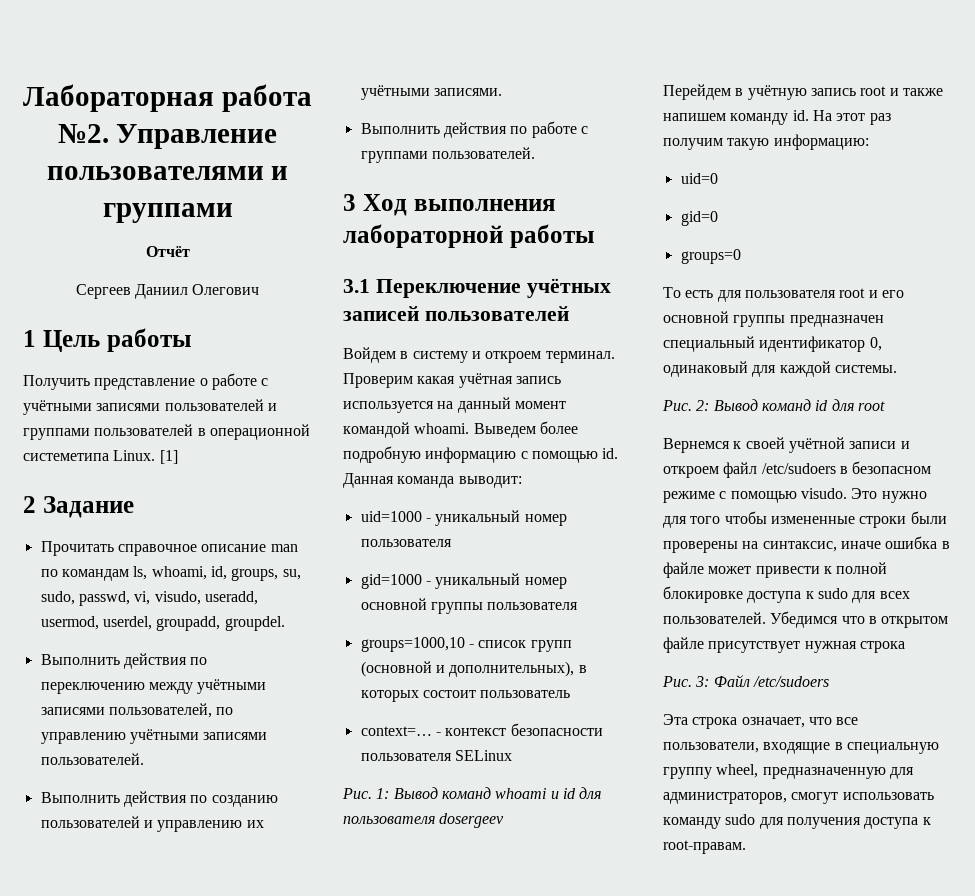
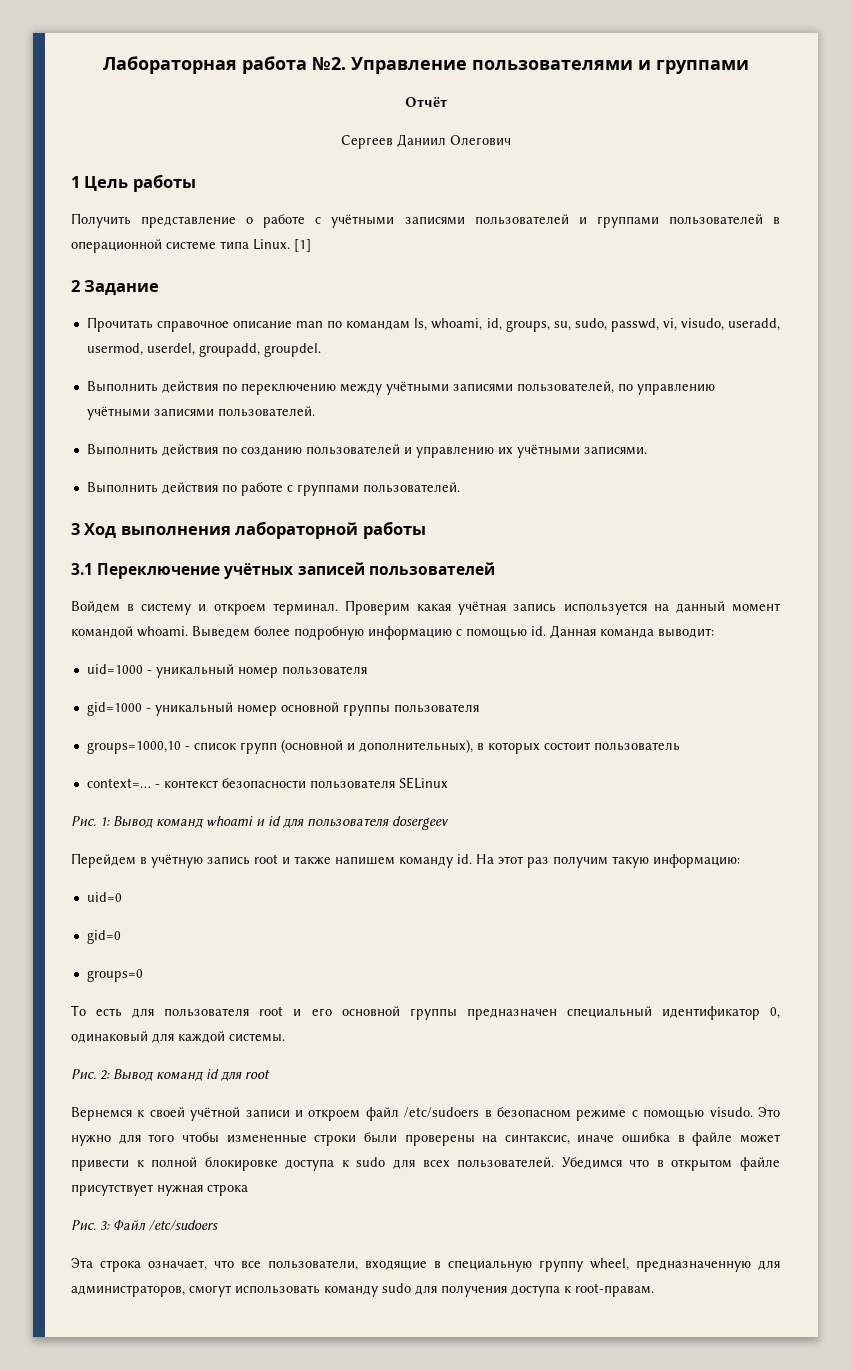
[23,453,109,461] системетипа -> [166,241,249,250] системе типа

